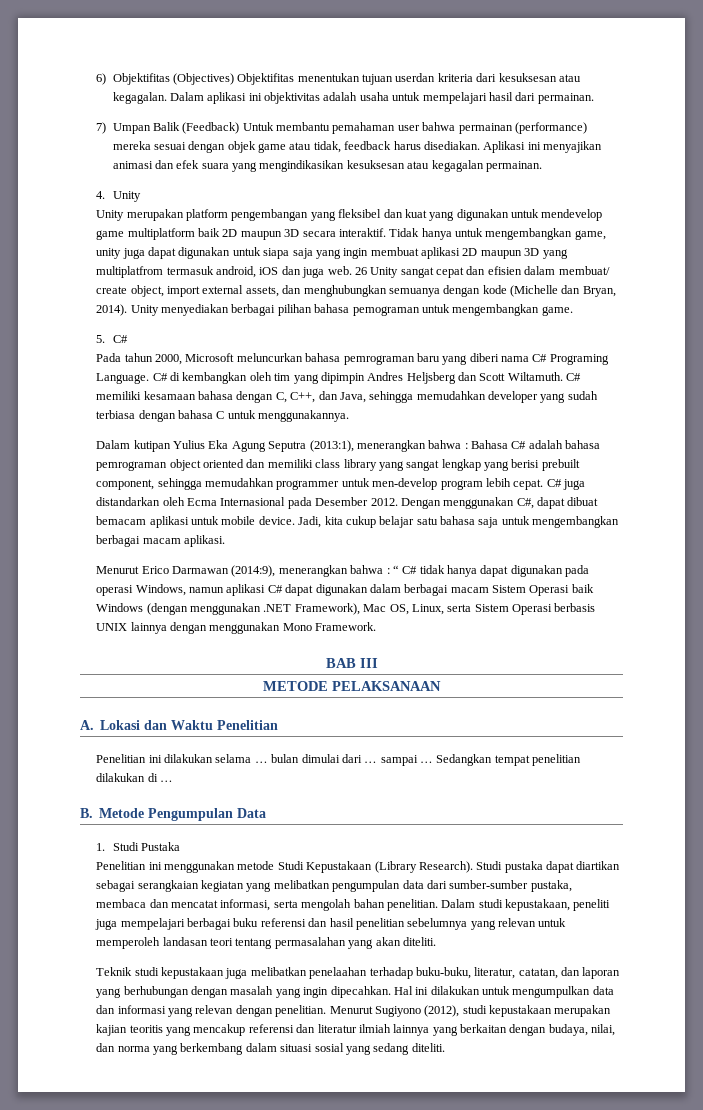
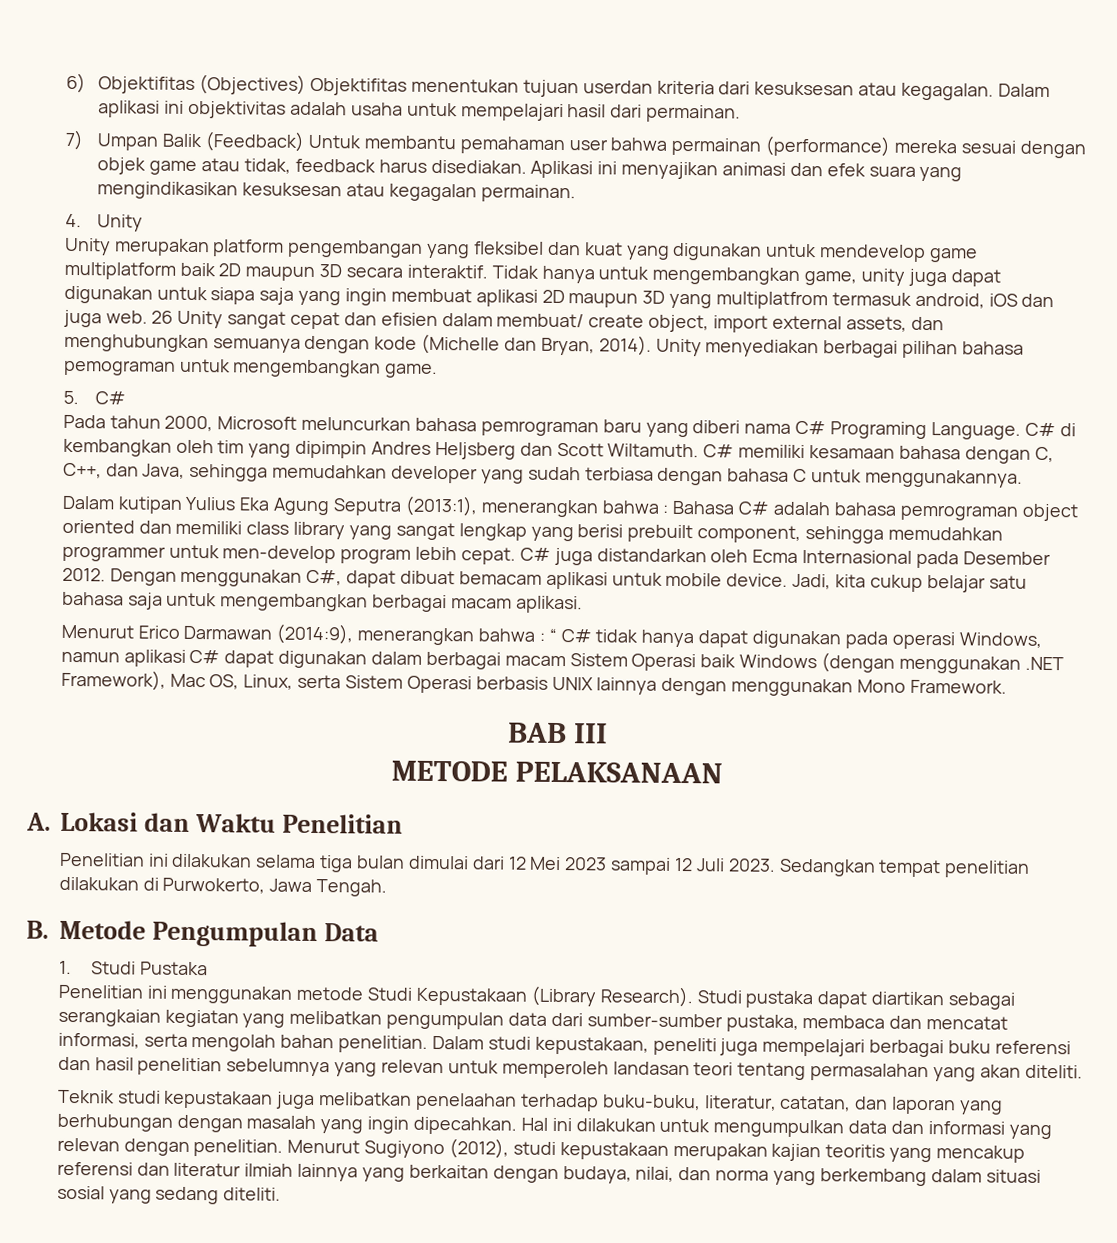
[254,761,268,763] … -> [319,855,354,873] tiga
[364,755,434,766] … sampai … -> [507,856,776,875] 12 Mei 2023 sampai 12 Juli 2023.
[160,780,174,782] … -> [162,877,388,897] Purwokerto, Jawa Tengah.

